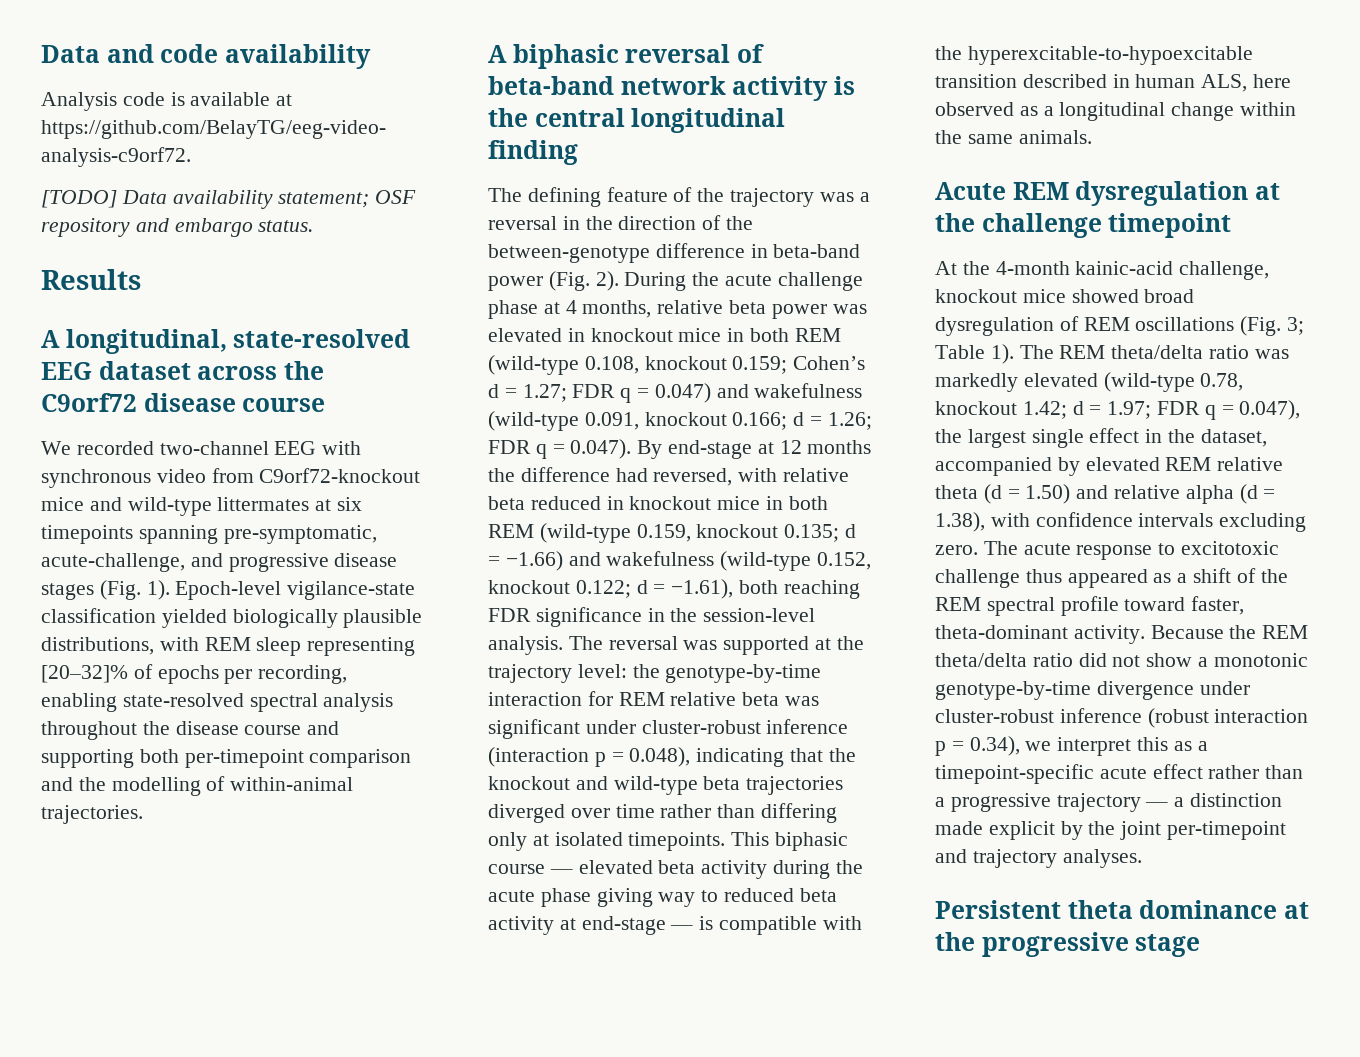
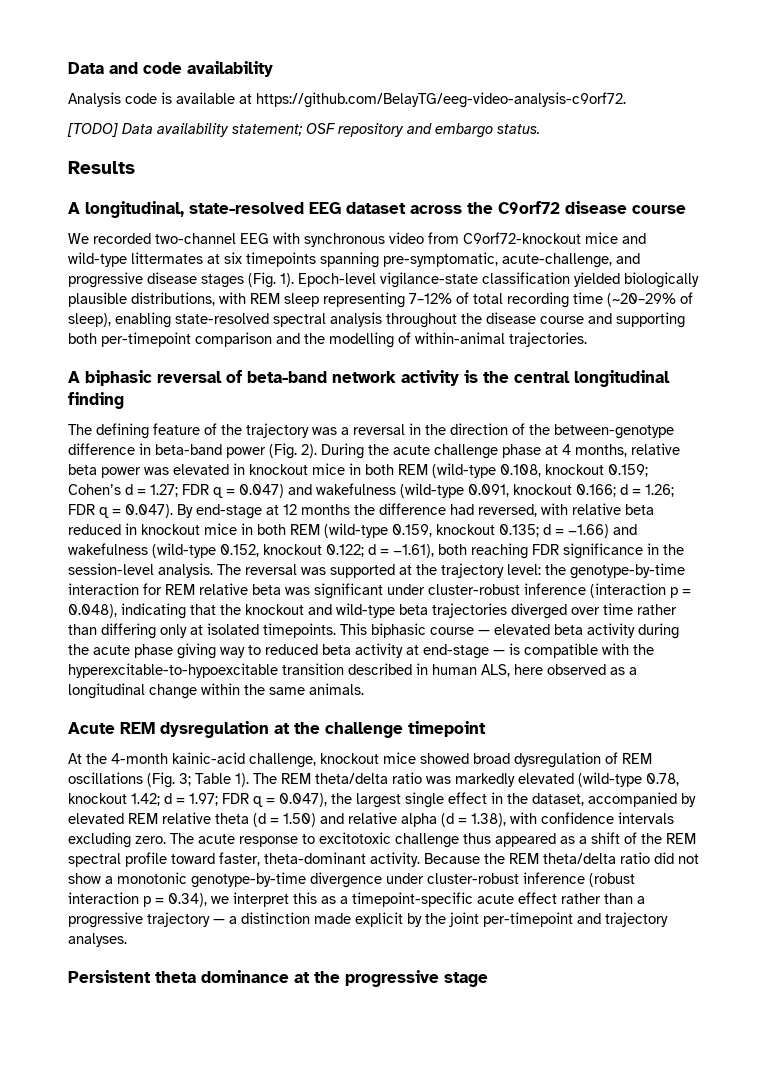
[41,664,348,684] [20–32]% of epochs per recording, -> [409,292,693,308] [68,313,111,327] 7–12% of total recording time (~20–29% of sleep),

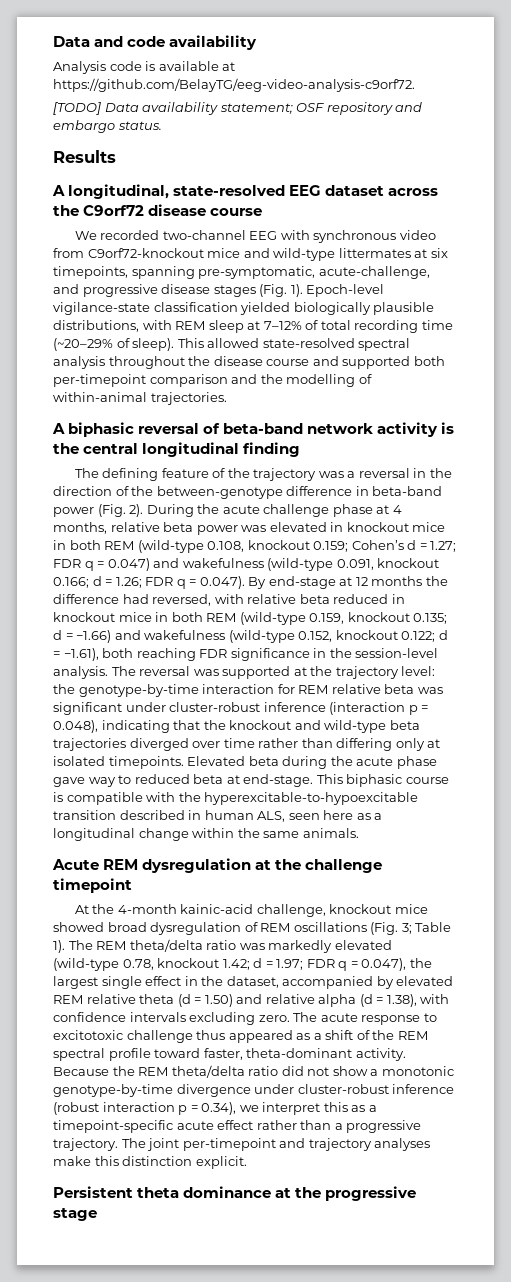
[246,252,316,267] timepoints -> [53,266,128,279] timepoints,
[323,292,405,308] representing -> [247,321,261,330] at
[68,312,171,328] sleep), enabling -> [132,338,260,351] sleep). This allowed
[616,312,685,328] supporting -> [342,356,411,369] supported
[340,623,635,638] This biphasic course — elevated beta activity -> [187,756,279,766] Elevated beta
[177,643,216,659] giving -> [53,777,85,787] gave
[355,643,505,659] activity at end-stage — -> [226,774,449,787] at end-stage. This biphasic course
[514,664,606,675] here observed -> [288,810,354,820] seen here
[147,912,668,927] [68,933,127,947] trajectory — a distinction made explicit by the joint per-timepoint and trajectory analyses. -> [53,1138,431,1151] [53,1156,247,1169] trajectory. The joint per-timepoint and trajectory analyses make this distinction explicit.

